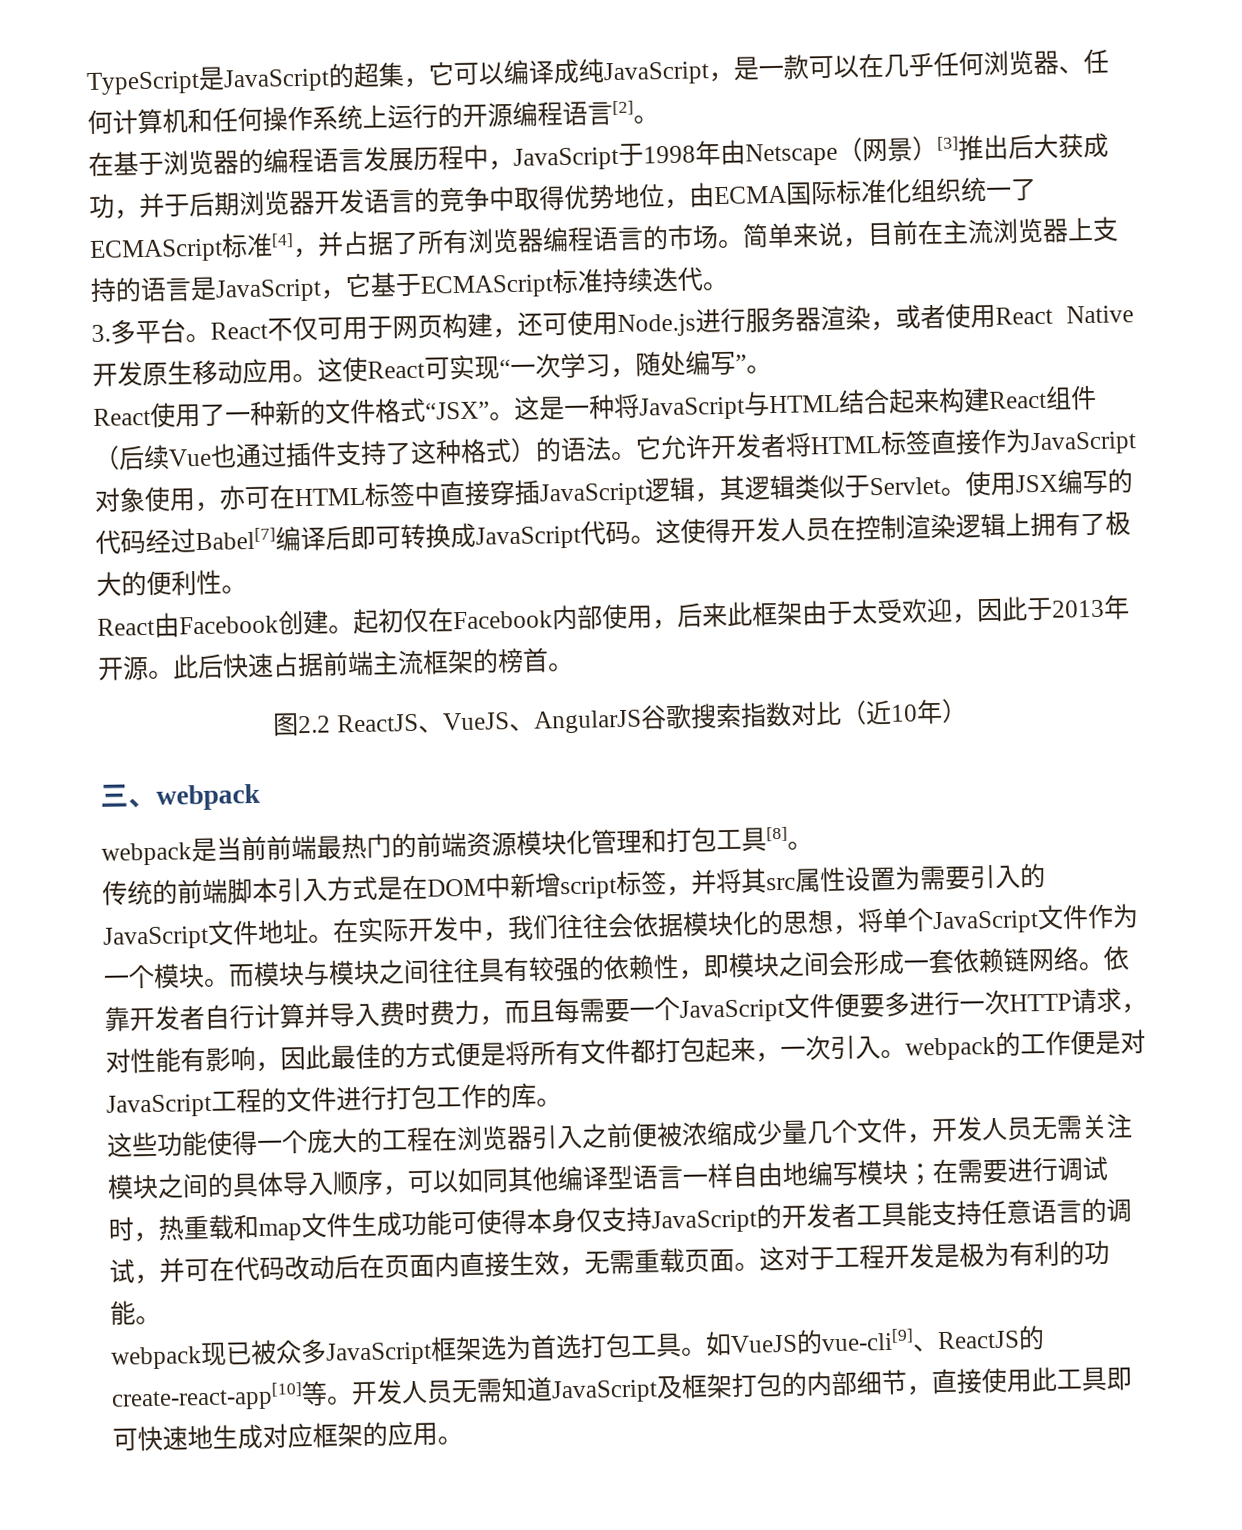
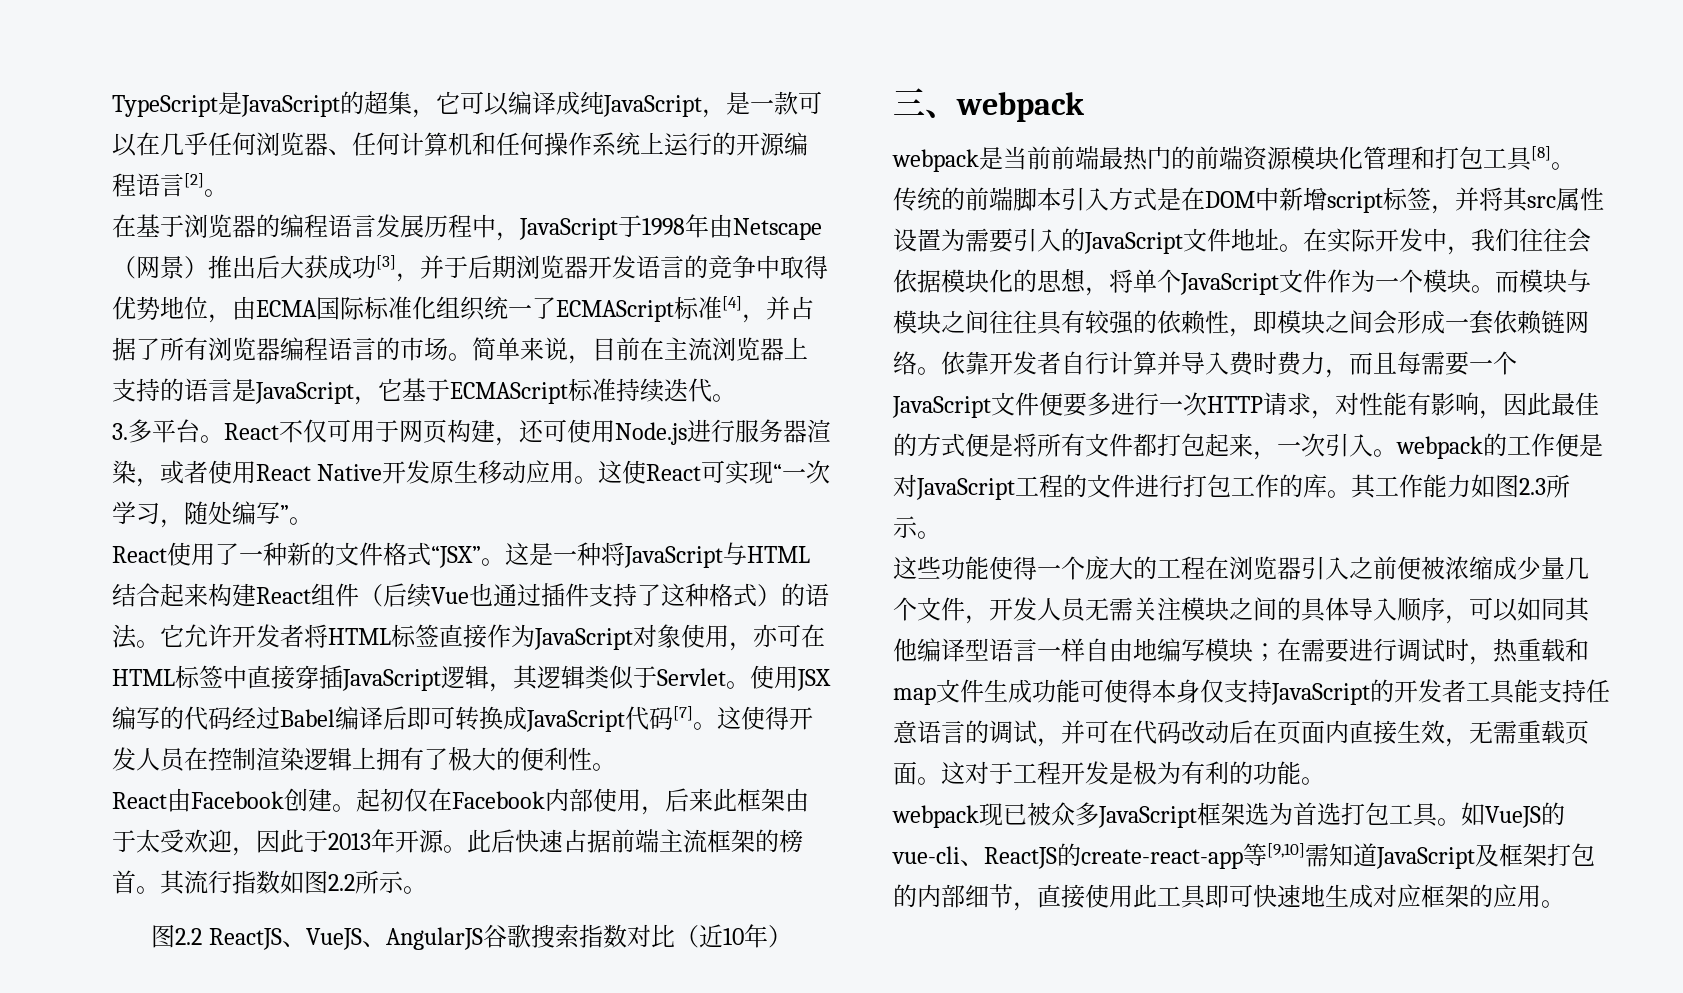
[937,136,959,151] [3] -> (208, 267) none
(115, 206) none -> [376,255,396,270] [3]
[195,527,276,551] Babel[7] -> [280,709,335,727] Babel
(631, 533) none -> [673,706,693,721] [7]
(574, 667) none -> [160,870,427,895] 其流行指数如图2.2所示。
(562, 1102) none -> [1351,474,1570,499] [893,516,941,539] 其工作能力如图2.3所示。
[821,1328,914,1352] vue-cli[9] -> [892,846,960,864] vue-cli
[111,1379,478,1412] create-react-app[10]等。开发人员无 -> [1081,843,1305,869] create-react-app等[9,10]

